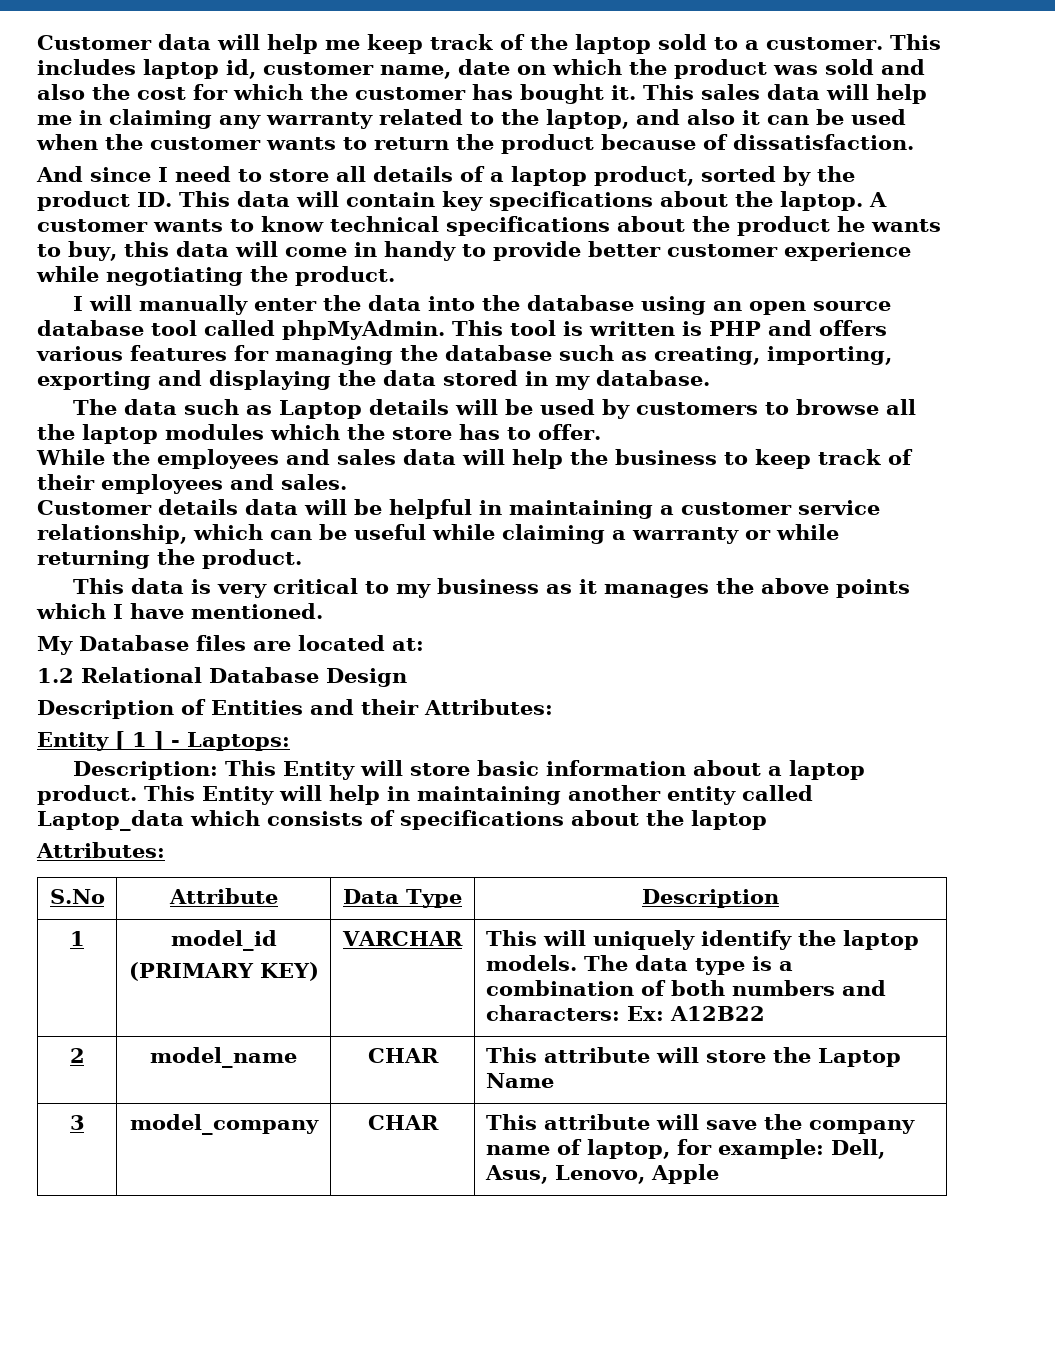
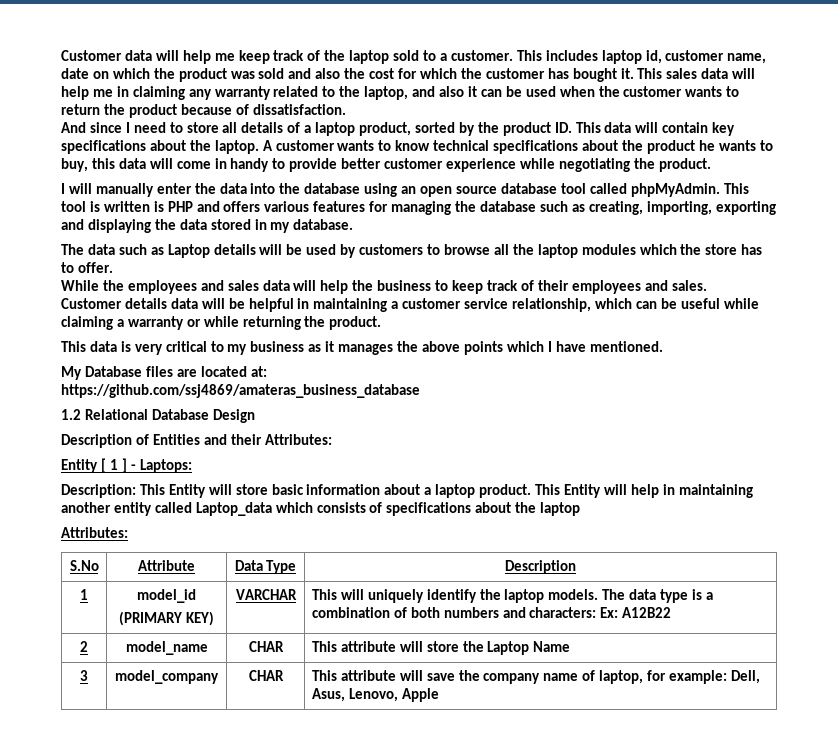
(424, 644) none -> [61,384,420,398] // https://github.com/ssj4869/amateras_business_database

